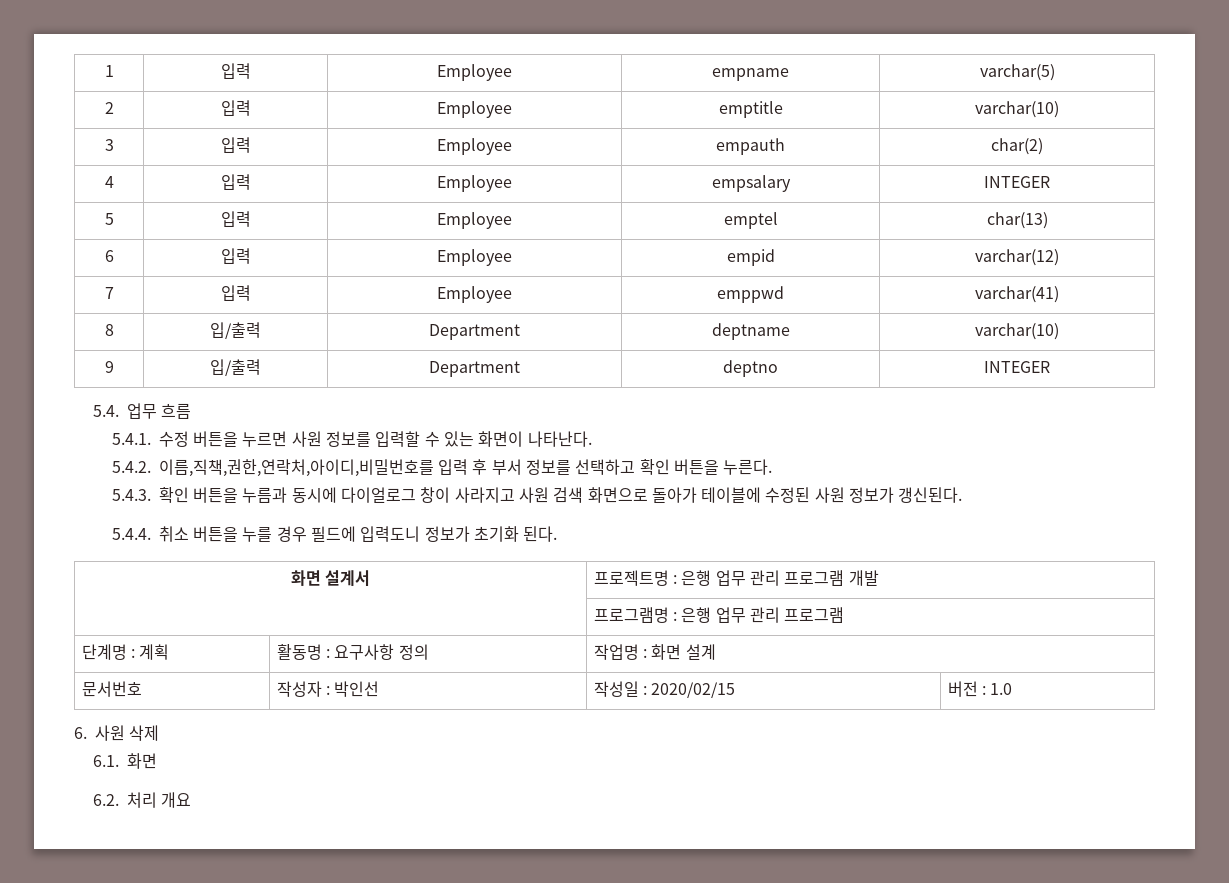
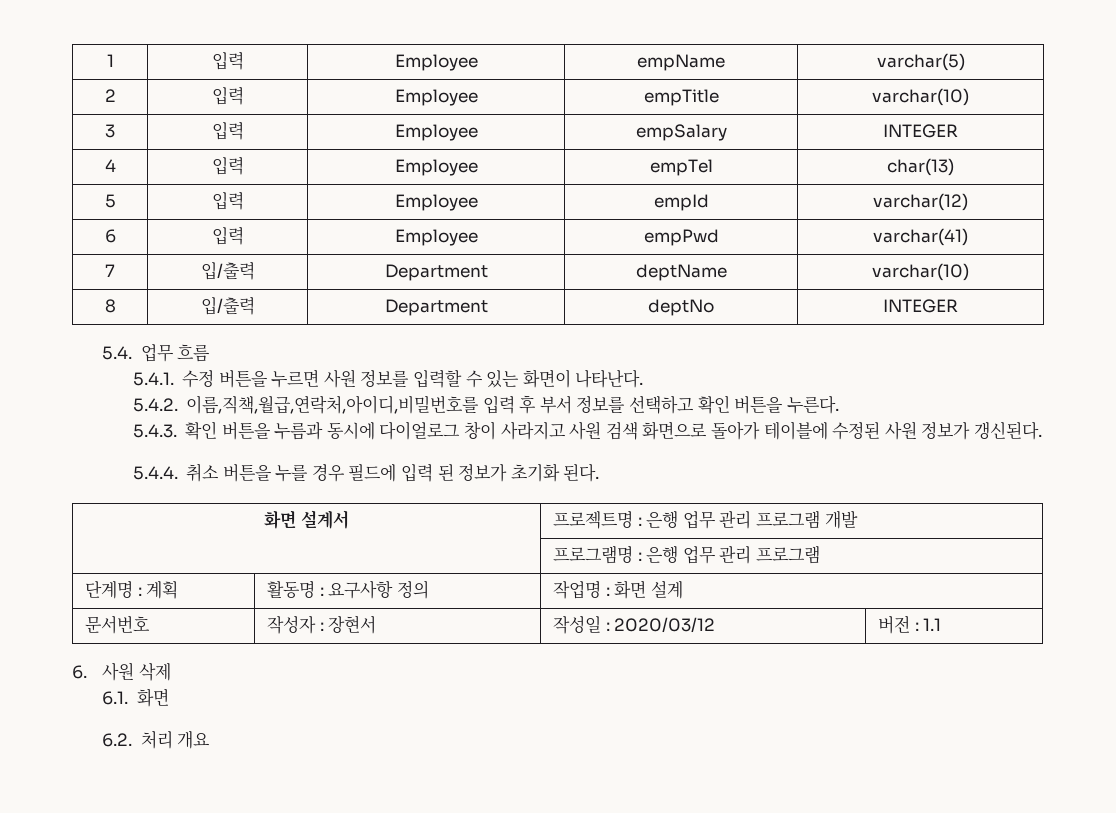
[712,68,789,81] empname -> [637,54,725,71] empName
[718,101,783,118] emptitle -> [643,89,719,106] empTitle
[716,138,785,155] [990,138,1043,155] empauth | char(2) -> [635,124,727,141] [883,124,958,138] empSalary | INTEGER
[711,175,791,192] [983,176,1050,188] empsalary | INTEGER -> [649,159,713,176] [887,158,954,176] empTel | char(13)
[723,212,778,229] [986,212,1048,229] emptel | char(13) -> [653,194,709,211] [873,193,968,211] empId | varchar(12)
[726,249,775,266] [974,249,1059,266] empid | varchar(12) -> [643,229,719,246] [873,228,968,246] empPwd | varchar(41)
[220,285,251,301] [437,286,512,303] [717,286,784,303] [974,286,1059,303] 입력 | Employee | emppwd | varchar(41) -> [200,261,255,280] [384,264,488,281] [635,264,727,281] [872,263,969,281] 입/출력 | Department | deptName | varchar(10)
[711,323,790,340] [974,323,1059,340] [104,361,114,373] [210,359,261,376] [429,361,520,377] [723,360,778,377] deptname | varchar(10) // 9 | 입/출력 | Department | deptno -> [648,299,714,316] deptNo
[158,459,434,477] 이름,직책,권한,연락처,아이디,비밀번호를 -> [186,395,480,414] 이름,직책,월급,연락처,아이디,비밀번호를
[360,526,421,542] 입력도니 -> [401,463,454,482] 입력 된
[334,681,380,697] 박인선 -> [328,615,377,634] 장현서
[651,682,736,698] 2020/02/15 -> [614,617,716,633] 2020/03/12
[990,683,1013,695] 1.0 -> [923,618,942,631] 1.1

